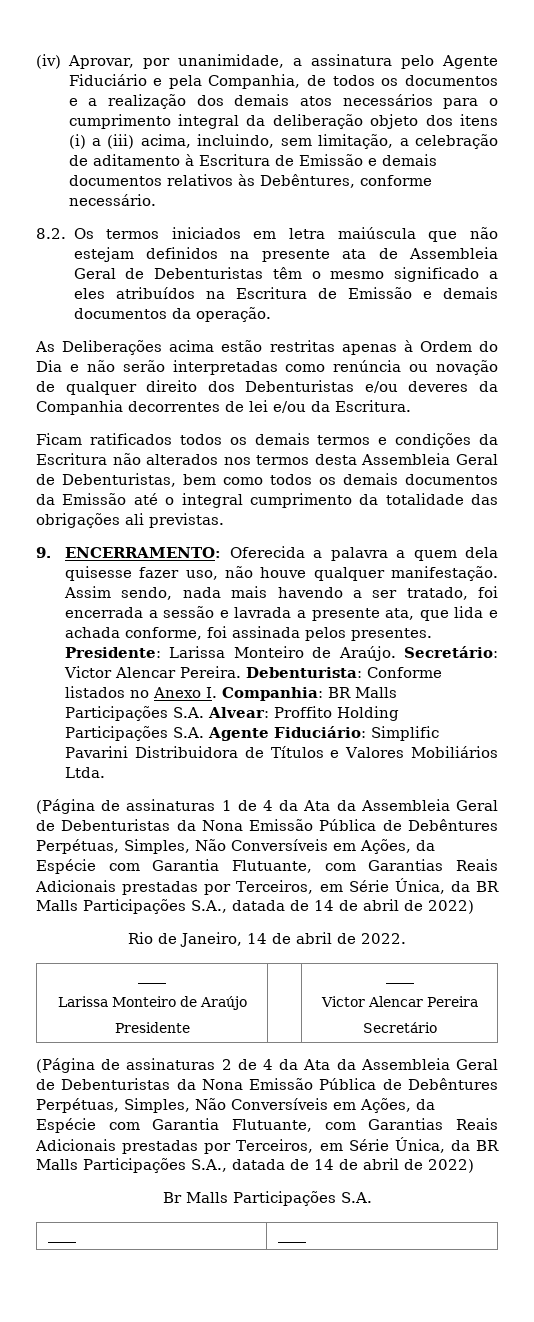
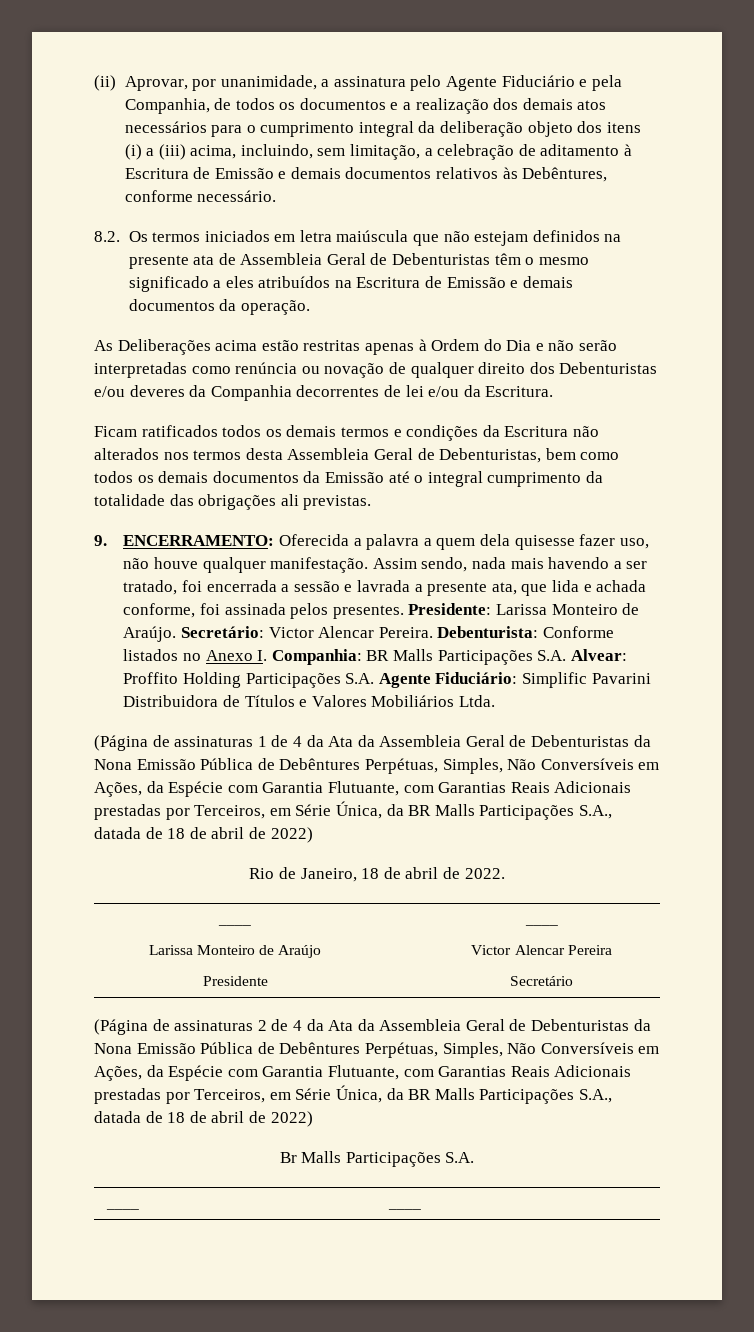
[36,54,61,69] (iv) -> [94,75,116,91] (ii)
[314,900,334,911] 14 -> [167,828,186,839] 18
[247,933,267,944] 14 -> [361,868,380,879] 18
[314,1159,334,1170] 14 -> [167,1112,186,1123] 18

